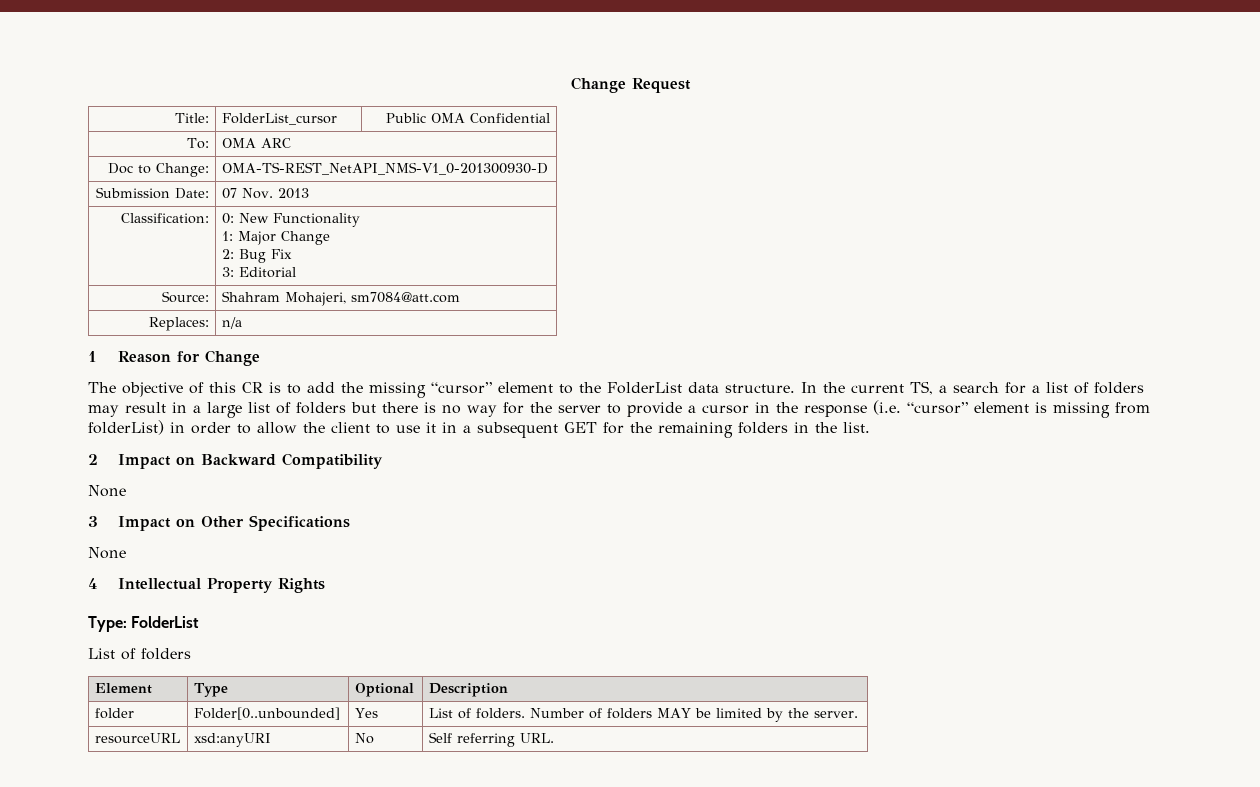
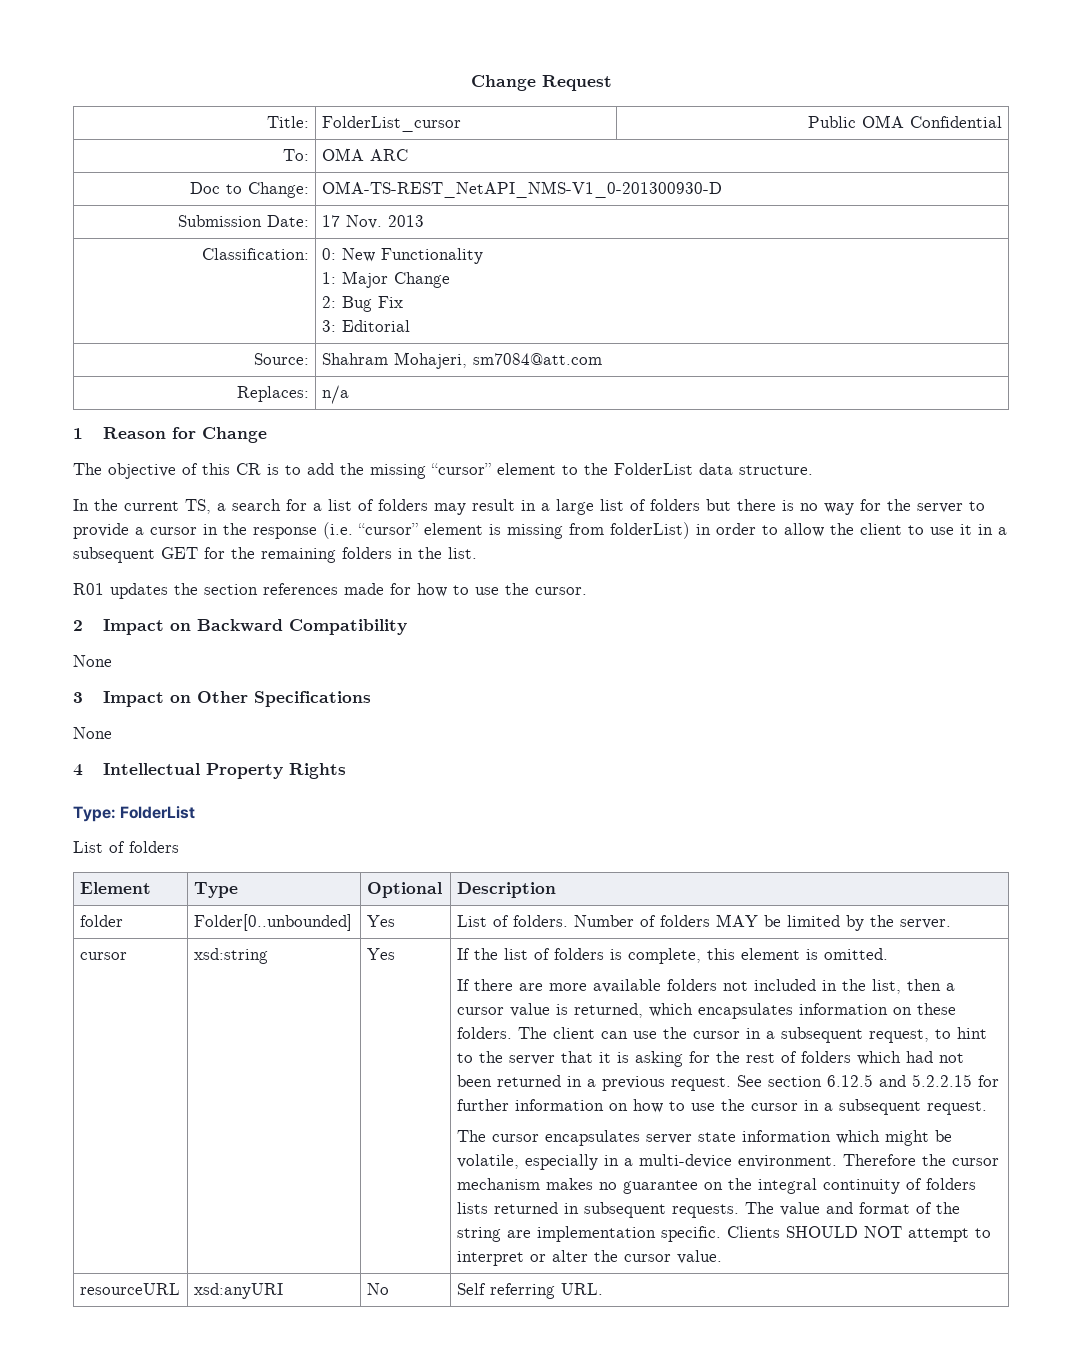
[221,188,237,199] 07 -> [321,215,340,227] 17
(795, 388) none -> (813, 470) //
(870, 427) none -> [73,583,587,599] // R01 updates the section references made for how to use the cursor.
(858, 714) none -> [79,952,127,960] [193,948,268,964] [366,948,395,960] [456,948,888,964] [456,979,955,994] [456,1003,956,1019] [456,1027,987,1043] [456,1051,964,1067] [456,1074,999,1091] [456,1099,987,1115] [456,1130,952,1146] [456,1154,999,1170] [456,1178,976,1194] [456,1202,960,1218] [456,1226,991,1242] [456,1250,722,1266] // cursor | xsd:string | Yes | If the list of folders is complete, this element is omitted. // If there are more available folders not included in the list, then a cursor value is returned, which encapsulates information on these folders. The client can use the cursor in a subsequent request, to hint to the server that it is asking for the rest of folders which had not been returned in a previous request. See section 6.12.5 and 5.2.2.15 for further information on how to use the cursor in a subsequent request. // The cursor encapsulates server state information which might be volatile, especially in a multi-device environment. Therefore the cursor mechanism makes no guarantee on the integral continuity of folders lists returned in subsequent requests. The value and format of the string are implementation specific. Clients SHOULD NOT attempt to interpret or alter the cursor value.

